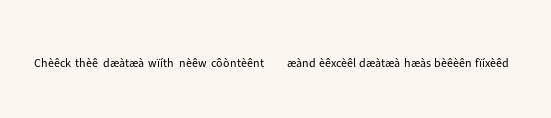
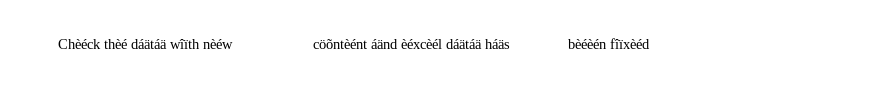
[34,58,510,68] Chèêck thèê dæàtæà wïíth nèêw côòntèênt æànd èêxcèêl dæàtæà hæàs bèêèên fïíxèêd -> [58,38,650,49] Chèéck thèé dáätáä wîïth nèéw cöõntèént áänd èéxcèél dáätáä háäs bèéèén fîïxèéd

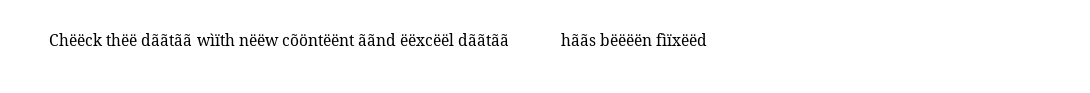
[58,38,650,49] Chèéck thèé dáätáä wîïth nèéw cöõntèént áänd èéxcèél dáätáä háäs bèéèén fîïxèéd -> [49,33,708,46] Chëëck thëë dããtãã wìïth nëëw cõöntëënt ããnd ëëxcëël dããtãã hããs bëëëën fìïxëëd

